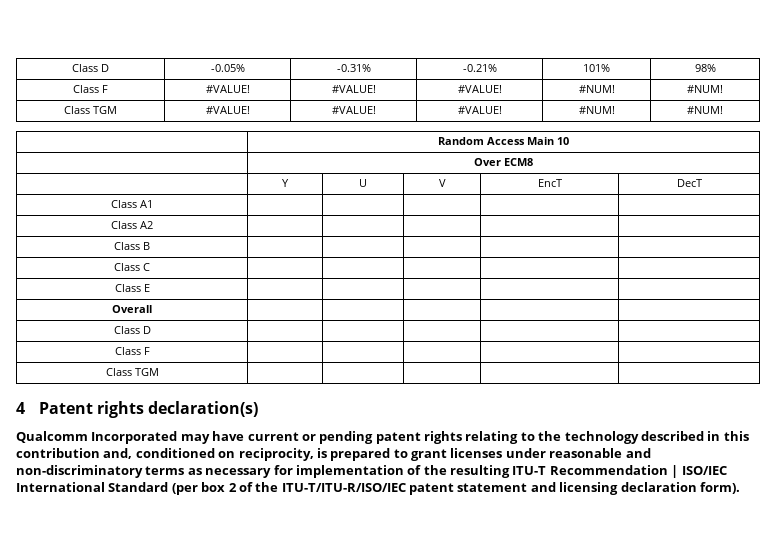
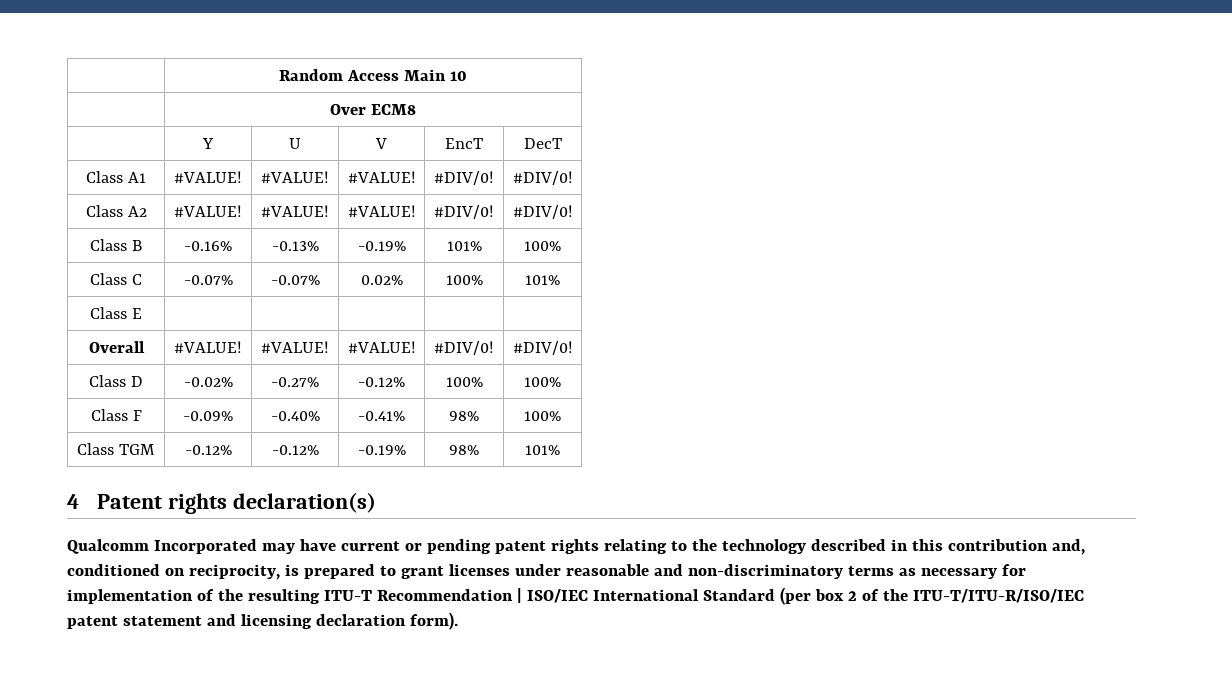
[72,64,109,72] [210,64,245,72] [336,64,371,72] [462,64,497,72] [583,64,610,72] [694,64,716,72] [73,85,108,93] [205,85,250,93] [331,85,376,93] [457,85,502,93] [578,85,615,93] [687,85,723,93] [64,106,117,114] [205,106,250,114] [331,106,376,114] [457,106,502,114] [578,106,615,114] [687,106,723,114] Class D | -0.05% | -0.31% | -0.21% | 101% | 98% // Class F | #VALUE! | #VALUE! | #VALUE! | #NUM! | #NUM! // Class TGM | #VALUE! | #VALUE! | #VALUE! | #NUM! | #NUM! // -> (279, 75) none
[111,221,153,229] [114,242,150,250] [114,263,150,271] [114,284,150,292] [112,305,152,313] [113,326,151,334] [114,347,150,355] [105,368,159,376] | | | | // Class A2 | | | | | // Class B | | | | | // Class C | | | | | // Class E | | | | | // Overall | | | | | // Class D | | | | | // Class F | | | | | // Class TGM | | | | | -> [174,171,242,183] [261,171,329,183] [347,171,416,183] [434,171,494,185] [512,171,573,185] [85,205,147,217] [174,205,242,217] [261,205,329,217] [347,205,416,217] [434,205,494,219] [512,205,573,219] [90,239,142,251] [184,241,232,251] [271,241,319,251] [357,241,406,251] [446,241,482,251] [524,241,561,251] [90,273,142,285] [183,275,233,285] [270,275,320,285] [360,275,403,285] [445,275,483,285] [525,275,560,285] [90,307,142,319] [88,341,145,353] [174,341,242,353] [261,341,329,353] [347,341,416,353] [434,341,494,355] [512,341,573,355] [89,375,143,387] [183,377,233,387] [271,377,319,387] [358,377,405,387] [445,377,483,387] [524,377,561,387] [90,409,142,421] [183,411,233,421] [270,411,320,421] [358,411,405,421] [449,411,479,421] [524,411,561,421] [77,443,155,455] [184,445,232,455] [271,445,319,455] [357,445,406,455] [449,445,479,455] [525,445,560,455] #VALUE! | #VALUE! | #VALUE! | #DIV/0! | #DIV/0! // Class A2 | #VALUE! | #VALUE! | #VALUE! | #DIV/0! | #DIV/0! // Class B | -0.16% | -0.13% | -0.19% | 101% | 100% // Class C | -0.07% | -0.07% | 0.02% | 100% | 101% // Class E | | | | | // Overall | #VALUE! | #VALUE! | #VALUE! | #DIV/0! | #DIV/0! // Class D | -0.02% | -0.27% | -0.12% | 100% | 100% // Class F | -0.09% | -0.40% | -0.41% | 98% | 100% // Class TGM | -0.12% | -0.12% | -0.19% | 98% | 101%

